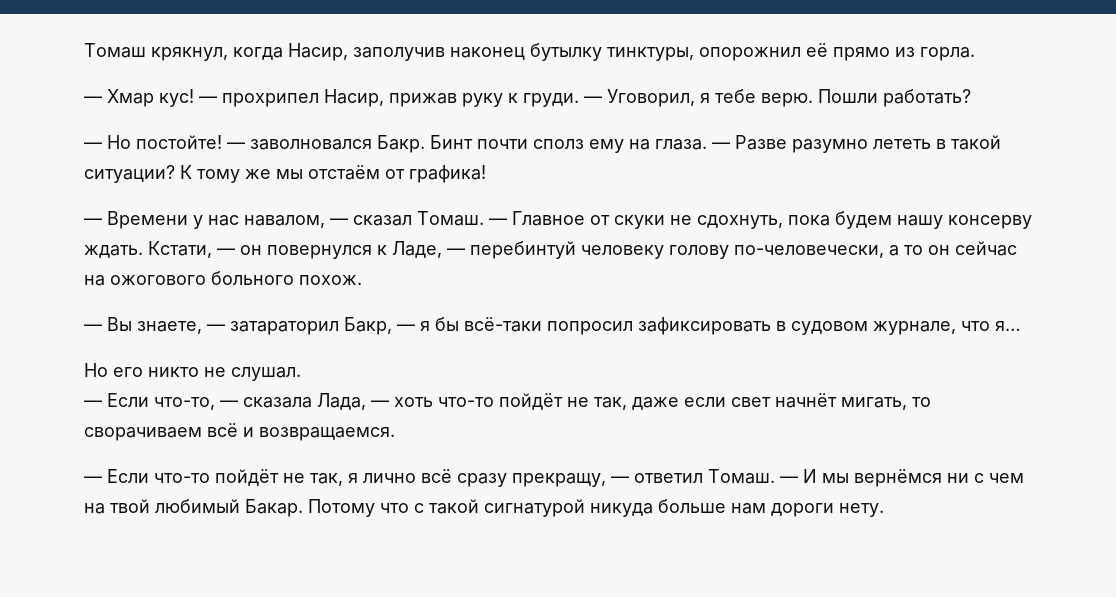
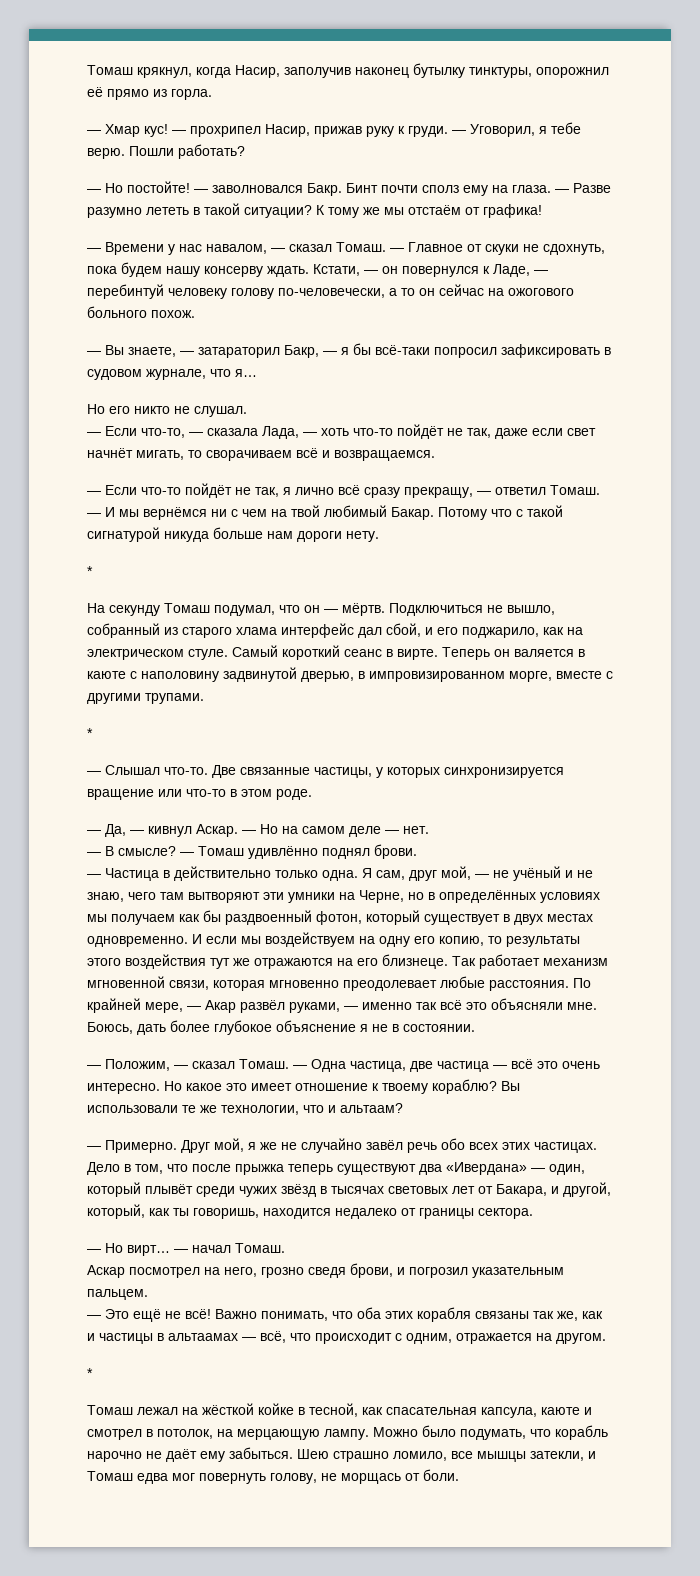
(884, 510) none -> [87,566,93,576] [87,603,555,616] [87,623,583,638] [87,645,585,660] [87,667,613,682] [87,693,204,704] [87,728,93,738] [87,765,564,778] [87,789,312,800] [87,824,429,837] [87,844,417,859] [87,866,593,881] [87,890,600,903] [87,910,593,925] [87,932,580,947] [87,954,608,969] [87,976,591,991] [87,998,597,1013] [87,1020,475,1035] [87,1059,600,1072] [87,1079,520,1094] [87,1103,403,1115] [87,1138,597,1153] [87,1162,585,1175] [87,1182,611,1197] [87,1204,533,1219] [87,1243,285,1256] [87,1263,564,1278] [87,1289,148,1300] [87,1307,603,1322] [87,1331,606,1344] [87,1368,93,1378] [87,1403,592,1418] [87,1425,608,1440] [87,1447,596,1462] [87,1469,459,1484] // * // На секунду Томаш подумал, что он — мёртв. Подключиться не вышло, собранный из старого хлама интерфейс дал сбой, и его поджарило, как на электрическом стуле. Самый короткий сеанс в вирте. Теперь он валяется в каюте с наполовину задвинутой дверью, в импровизированном морге, вместе с другими трупами. // * // — Слышал что-то. Две связанные частицы, у которых синхронизируется вращение или что-то в этом роде. // — Да, — кивнул Аскар. — Но на самом деле — нет. // — В смысле? — Томаш удивлённо поднял брови. // — Частица в действительно только одна. Я сам, друг мой, — не учёный и не знаю, чего там вытворяют эти умники на Черне, но в определённых условиях мы получаем как бы раздвоенный фотон, который существует в двух местах одновременно. И если мы воздействуем на одну его копию, то результаты этого воздействия тут же отражаются на его близнеце. Так работает механизм мгновенной связи, которая мгновенно преодолевает любые расстояния. По крайней мере, — Акар развёл руками, — именно так всё это объясняли мне. Боюсь, дать более глубокое объяснение я не в состоянии. // — Положим, — сказал Томаш. — Одна частица, две частица — всё это очень интересно. Но какое это имеет отношение к твоему кораблю? Вы использовали те же технологии, что и альтаам? // — Примерно. Друг мой, я же не случайно завёл речь обо всех этих частицах. Дело в том, что после прыжка теперь существуют два «Ивердана» — один, который плывёт среди чужих звёзд в тысячах световых лет от Бакара, и другой, который, как ты говоришь, находится недалеко от границы сектора. // — Но вирт… — начал Томаш. // Аскар посмотрел на него, грозно сведя брови, и погрозил указательным пальцем. // — Это ещё не всё! Важно понимать, что оба этих корабля связаны так же, как и частицы в альтаамах — всё, что происходит с одним, отражается на другом. // * // Томаш лежал на жёсткой койке в тесной, как спасательная капсула, каюте и смотрел в потолок, на мерцающую лампу. Можно было подумать, что корабль нарочно не даёт ему забыться. Шею страшно ломило, все мышцы затекли, и Томаш едва мог повернуть голову, не морщась от боли.

